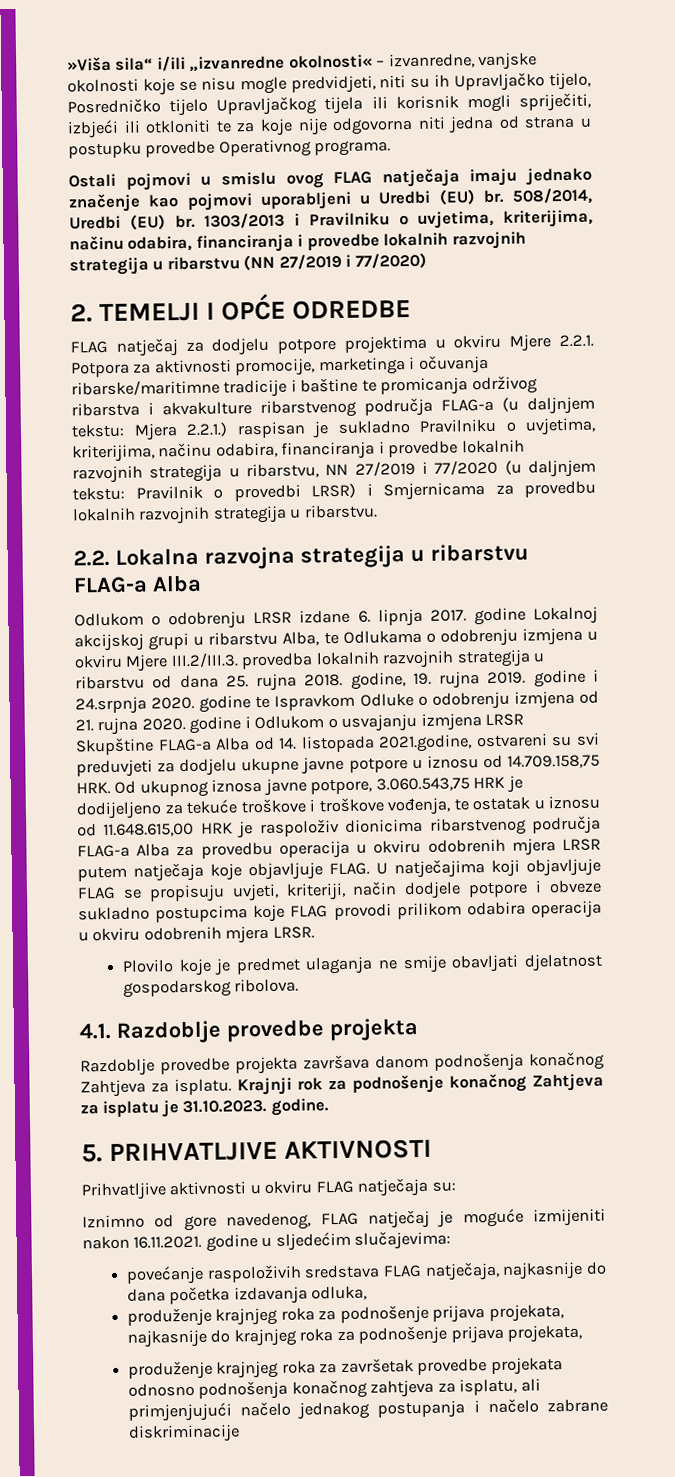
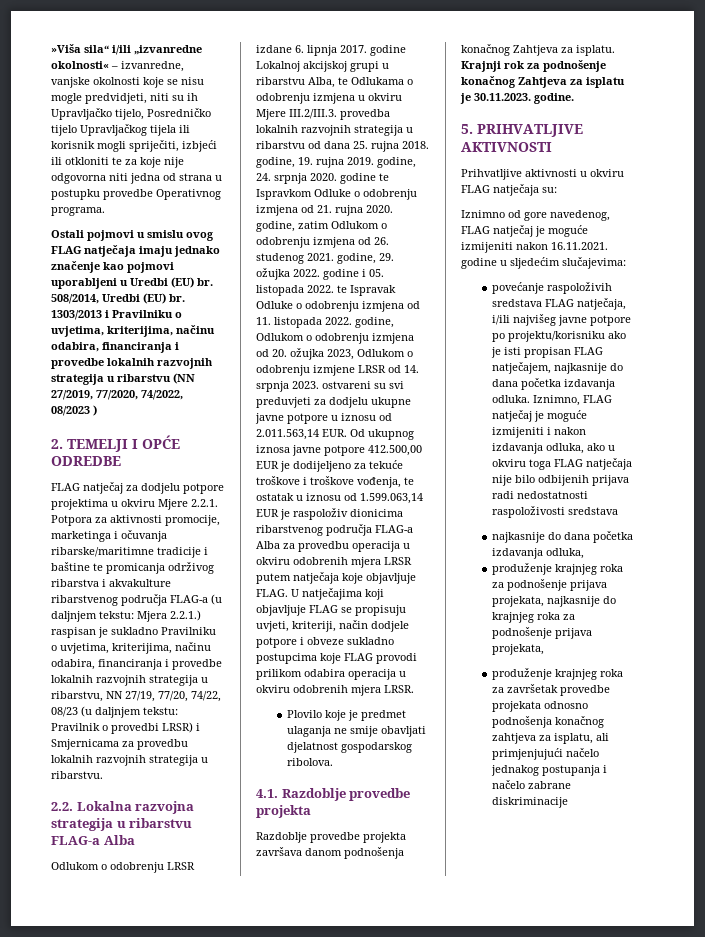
[278,252,427,270] 27/2019 i 77/2020) -> [51,390,183,400] [51,405,97,416] 27/2019, 77/2020, 74/2022, 08/2023 )
[354,459,499,477] 27/2019 i 77/2020 -> [125,691,221,702] [51,707,78,717] 27/19, 77/20, 74/22, 08/23
[533,669,599,688] [75,696,147,715] godine i 24.srpnja -> [377,157,416,168] [256,173,307,184] godine, 24. srpnja
[189,713,525,734] [75,734,473,756] godine i Odlukom o usvajanju izmjena LRSR Skupštine FLAG-a Alba od 14. listopada 2021.godine, -> [256,221,387,232] [256,237,389,248] [256,253,394,264] [256,268,384,280] [256,285,396,296] [256,301,420,312] [256,317,394,328] [256,333,414,344] [256,348,413,360] [256,365,419,376] [256,381,319,392] godine, zatim Odlukom o odobrenju izmjena od 26. studenog 2021. godine, 29. ožujka 2022. godine i 05. listopada 2022. te Ispravak Odluke o odobrenju izmjena od 11. listopada 2022. godine, Odlukom o odobrenju izmjena od 20. ožujka 2023, Odlukom o odobrenju izmjene LRSR od 14. srpnja 2023.
[506,754,600,769] [76,781,111,795] 14.709.158,75 HRK. -> [256,429,347,440] 2.011.563,14 EUR.
[310,776,506,795] potpore, 3.060.543,75 HRK -> [324,445,422,456] [256,461,279,469] potpore 412.500,00 EUR
[103,822,233,838] 11.648.615,00 HRK -> [360,493,423,504] [256,509,279,517] 1.599.063,14 EUR
[182,1099,268,1114] 31.10.2023. -> [474,93,531,101] 30.11.2023.
(500, 1271) none -> [491,314,631,326] [491,331,626,342] [490,347,603,358] [491,362,623,374] [491,378,615,390] [491,395,612,406] [491,410,587,422] [491,427,586,438] [491,443,615,454] [491,458,632,470] [491,475,629,486] [491,491,588,499] [491,506,618,518] i/ili najvišeg javne potpore po projektu/korisniku ako je isti propisan FLAG natječajem, najkasnije do dana početka izdavanja odluka. Iznimno, FLAG natječaj je moguće izmijeniti i nakon izdavanja odluka, ako u okviru toga FLAG natječaja nije bilo odbijenih prijava radi nedostatnosti raspoloživosti sredstava //

